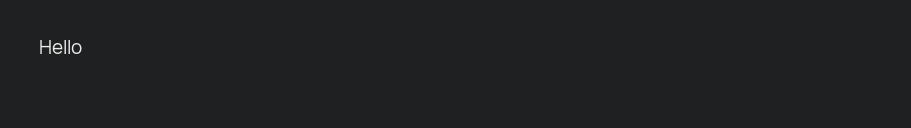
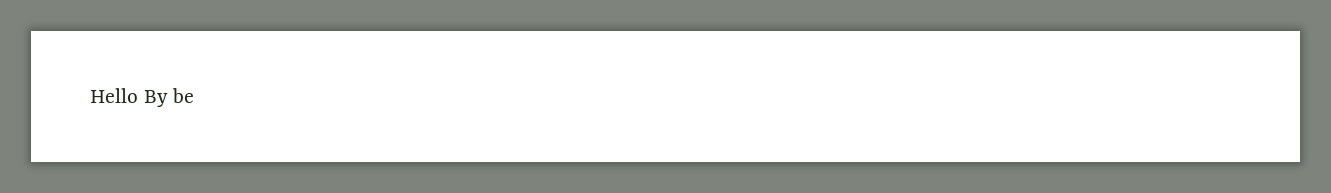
(82, 47) none -> [144,88,195,107] By be

